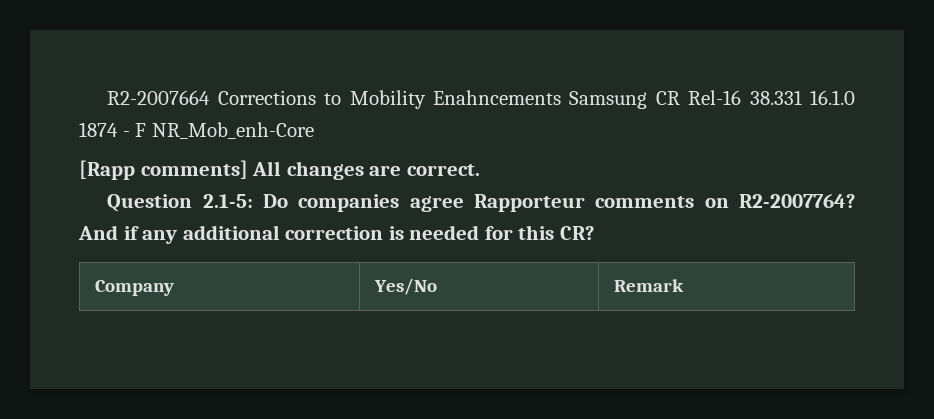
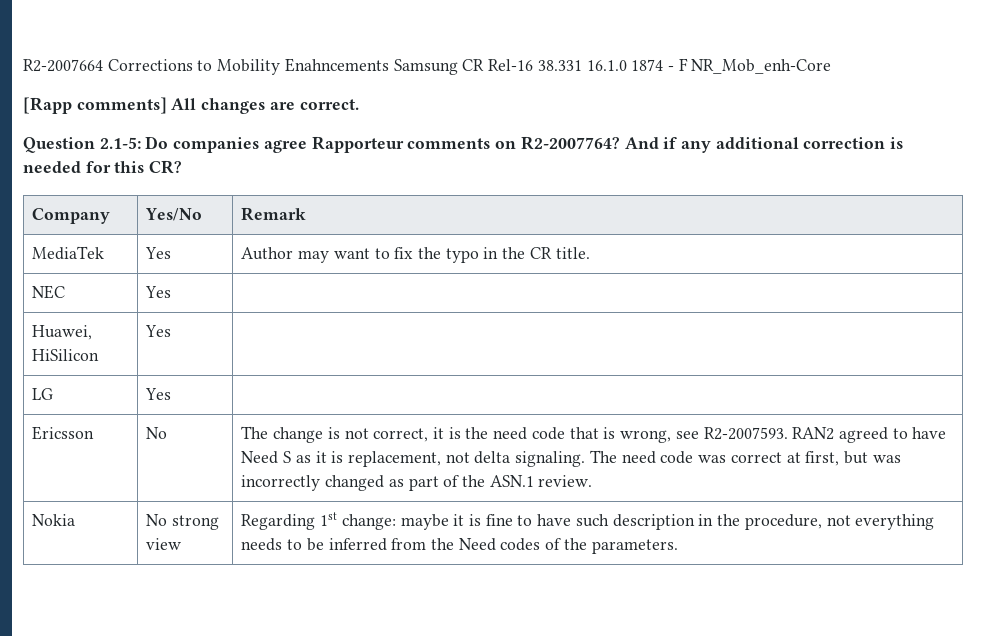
(685, 285) none -> [32,246,105,260] [145,247,172,259] [241,247,590,263] [32,285,66,299] [145,286,172,298] [32,325,93,340] [32,349,100,361] [145,325,172,337] [32,388,54,400] [145,388,172,400] [32,426,95,440] [146,427,168,439] [241,426,947,443] [241,450,901,467] [241,475,593,491] [32,514,76,526] [146,514,220,530] [146,538,182,550] [241,512,935,530] [241,538,678,554] // MediaTek | Yes | Author may want to fix the typo in the CR title. // NEC | Yes | // Huawei, HiSilicon | Yes | // LG | Yes | // Ericsson | No | The change is not correct, it is the need code that is wrong, see R2-2007593. RAN2 agreed to have Need S as it is replacement, not delta signaling. The need code was correct at first, but was incorrectly changed as part of the ASN.1 review. // Nokia | No strong view | Regarding 1st change: maybe it is fine to have such description in the procedure, not everything needs to be inferred from the Need codes of the parameters.

